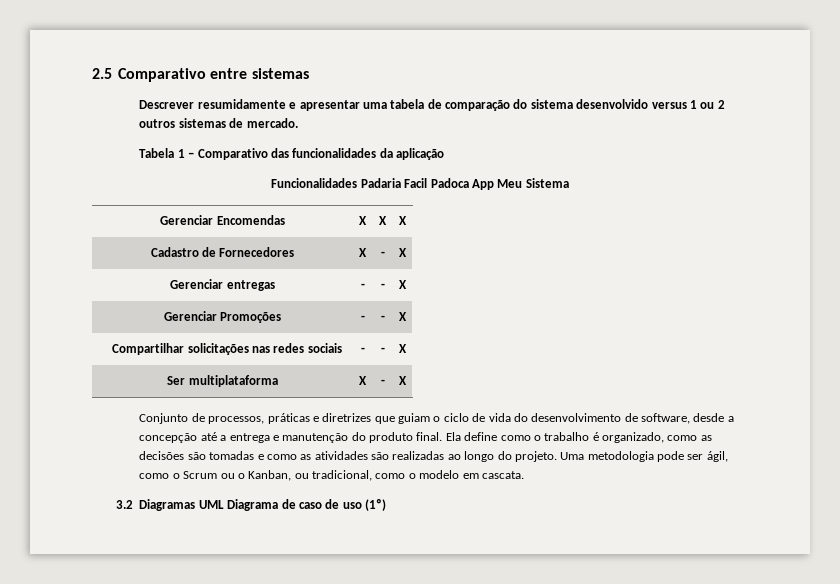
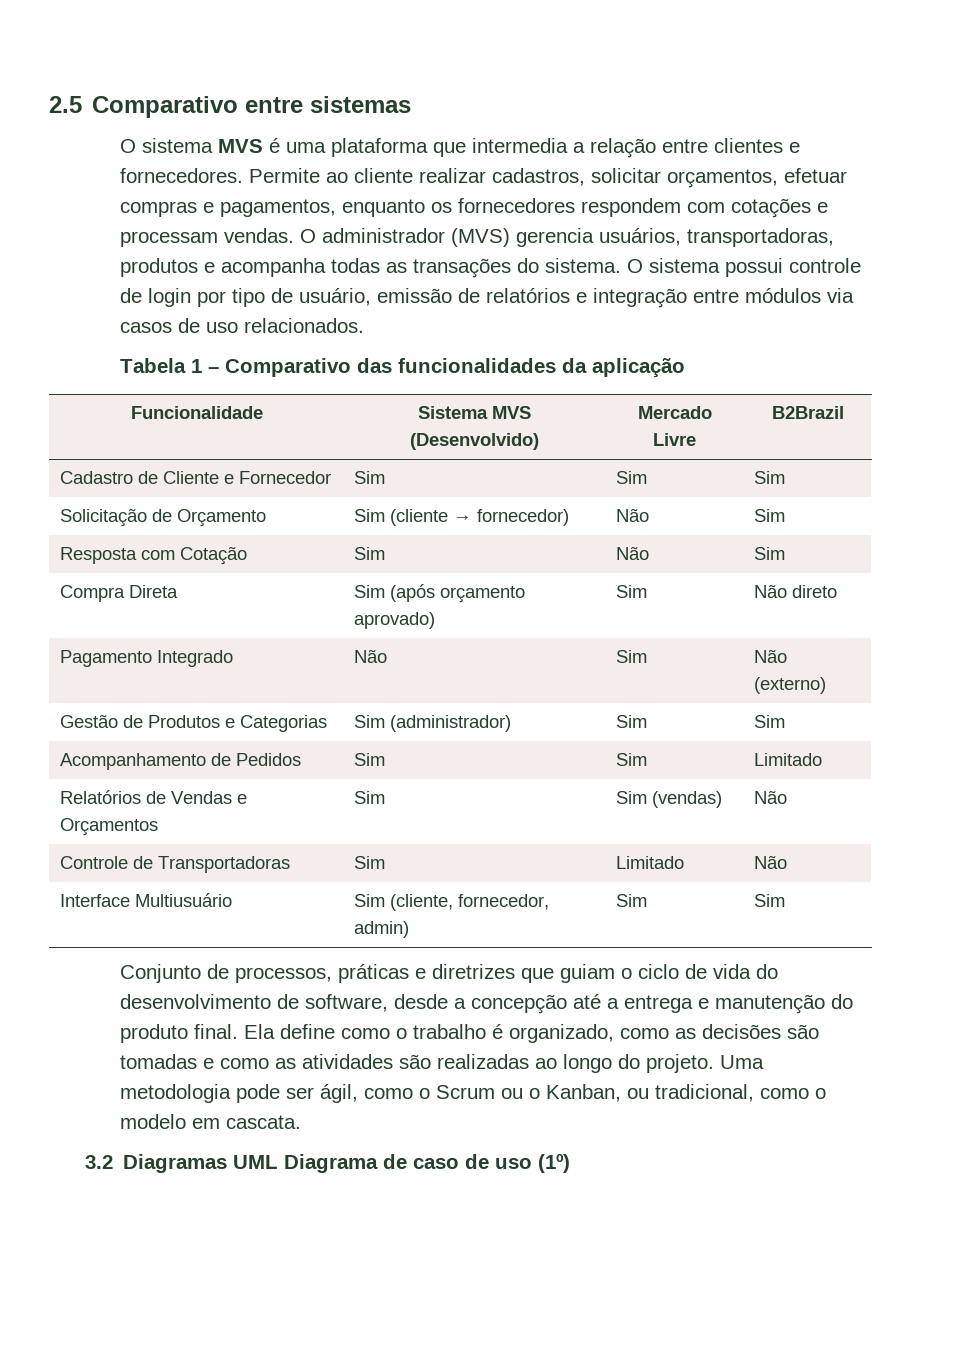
[139,99,725,111] [139,118,298,128] Descrever resumidamente e apresentar uma tabela de comparação do sistema desenvolvido versus 1 ou 2 outros sistemas de mercado. -> [120,138,801,158] [120,168,848,188] [120,198,829,218] [120,228,835,247] [120,258,862,278] [120,288,855,308] [120,318,365,333] O sistema MVS é uma plataforma que intermedia a relação entre clientes e fornecedores. Permite ao cliente realizar cadastros, solicitar orçamentos, efetuar compras e pagamentos, enquanto os fornecedores respondem com cotações e processam vendas. O administrador (MVS) gerencia usuários, transportadoras, produtos e acompanha todas as transações do sistema. O sistema possui controle de login por tipo de usuário, emissão de relatórios e integração entre módulos via casos de uso relacionados.
[271,178,569,190] [160,215,285,225] [359,216,367,225] [379,216,387,225] [399,216,407,225] [150,247,295,257] [359,248,367,257] [380,251,385,257] [399,248,407,257] [170,279,275,291] [360,283,365,289] [380,283,385,289] [399,280,407,289] [163,311,282,323] [360,315,365,321] [380,315,385,321] [399,312,407,321] [112,343,342,355] [360,347,365,353] [380,347,385,353] [399,344,407,353] [167,375,278,387] [359,376,367,385] [380,379,385,385] [399,376,407,385] // Funcionalidades Padaria Facil Padoca App Meu Sistema // Gerenciar Encomendas | X | X | X // Cadastro de Fornecedores | X | - | X // Gerenciar entregas | - | - | X // Gerenciar Promoções | - | - | X // Compartilhar solicitações nas redes sociais | - | - | X // Ser multiplataforma | X | - | X -> [130,406,263,419] [417,406,531,419] [409,433,539,450] [637,406,712,419] [653,433,696,446] [771,406,844,419] [59,471,331,484] [353,471,385,484] [615,471,647,484] [753,471,785,484] [59,508,266,527] [353,509,569,526] [615,508,649,522] [753,509,785,522] [59,546,247,565] [353,547,385,560] [615,546,649,560] [753,547,785,560] [59,585,178,602] [353,584,525,603] [353,612,435,629] [615,585,647,598] [753,584,837,598] [59,650,233,667] [353,649,387,663] [615,650,647,663] [753,649,787,663] [753,677,826,694] [59,714,327,732] [353,715,511,732] [615,715,647,728] [753,715,785,728] [59,753,301,770] [353,753,385,766] [615,753,647,766] [753,753,822,766] [59,790,247,804] [59,818,158,836] [353,791,385,804] [615,791,722,808] [753,790,787,804] [59,856,290,873] [353,856,385,869] [615,856,684,869] [753,855,787,869] [59,893,232,907] [353,894,549,911] [353,921,409,938] [615,894,647,907] [753,894,785,907] // Funcionalidade | Sistema MVS (Desenvolvido) | Mercado Livre | B2Brazil // Cadastro de Cliente e Fornecedor | Sim | Sim | Sim // Solicitação de Orçamento | Sim (cliente → fornecedor) | Não | Sim // Resposta com Cotação | Sim | Não | Sim // Compra Direta | Sim (após orçamento aprovado) | Sim | Não direto // Pagamento Integrado | Não | Sim | Não (externo) // Gestão de Produtos e Categorias | Sim (administrador) | Sim | Sim // Acompanhamento de Pedidos | Sim | Sim | Limitado // Relatórios de Vendas e Orçamentos | Sim | Sim (vendas) | Não // Controle de Transportadoras | Sim | Limitado | Não // Interface Multiusuário | Sim (cliente, fornecedor, admin) | Sim | Sim

